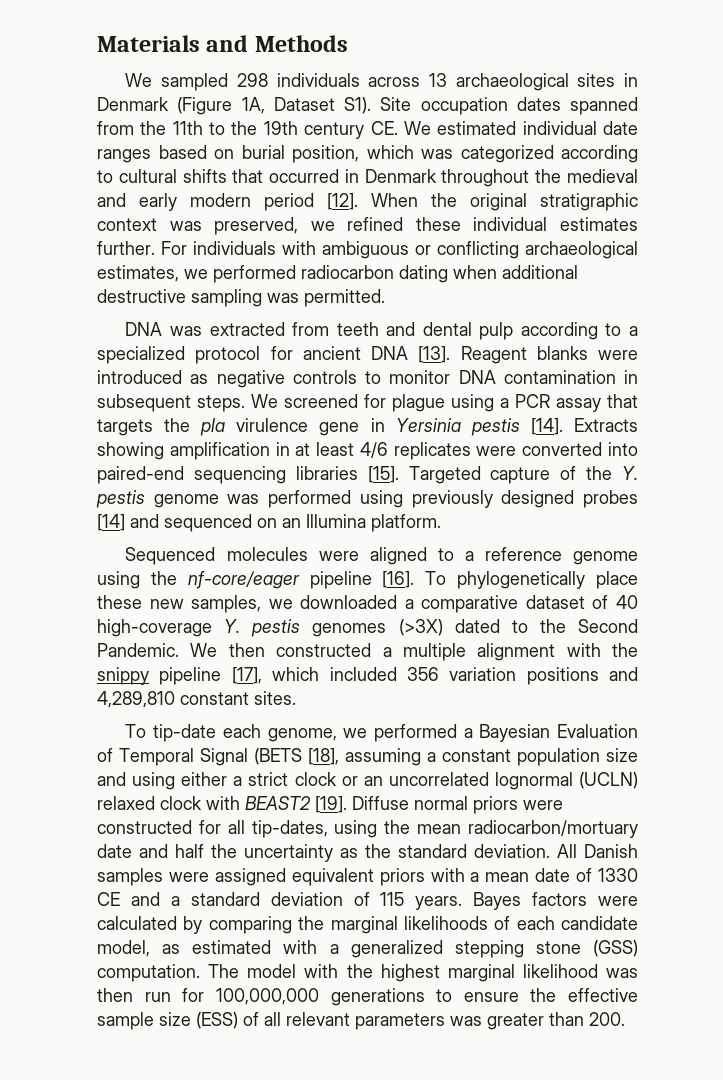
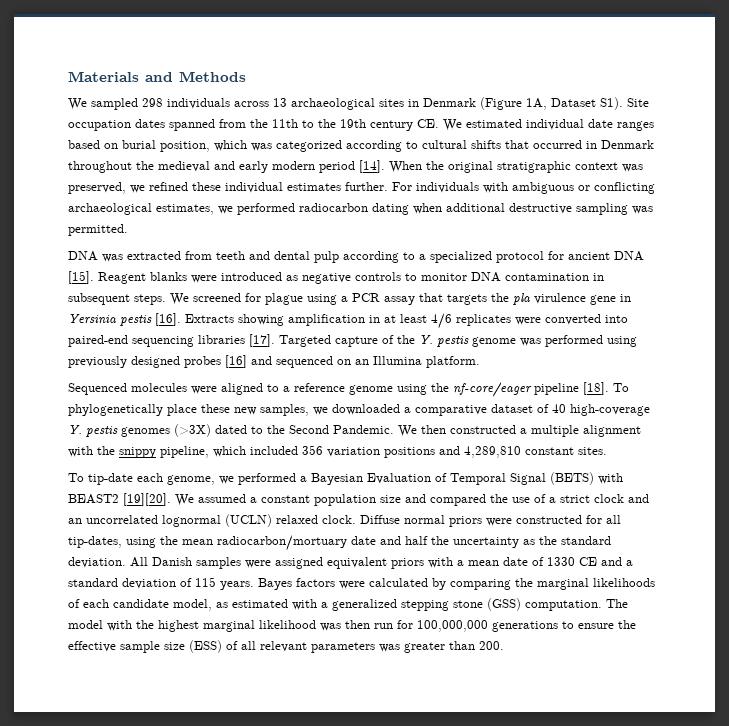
[327,193,358,210] [12]. -> [359,160,385,173] [14].
[418,346,451,363] [13]. -> [68,271,94,284] [15].
[530,418,563,435] [14]. -> [155,313,181,326] [16].
[367,466,399,483] [15]. -> [249,334,275,347] [17].
[97,514,125,531] [14] -> [225,355,247,368] [16]
[382,571,415,588] [16]. -> [583,382,609,395] [18].
[159,667,262,685] pipeline [17], -> [160,446,209,458] pipeline,
[254,748,421,766] (BETS [18], assuming -> [550,472,623,485] [68,493,246,506] (BETS) with BEAST2 [19][20]. We assumed
[132,772,228,790] using either -> [430,494,546,506] compared the use of
[341,776,358,786] or -> [628,494,649,503] and
[160,796,347,813] clock with BEAST2 [19]. -> [322,515,356,524] clock.

